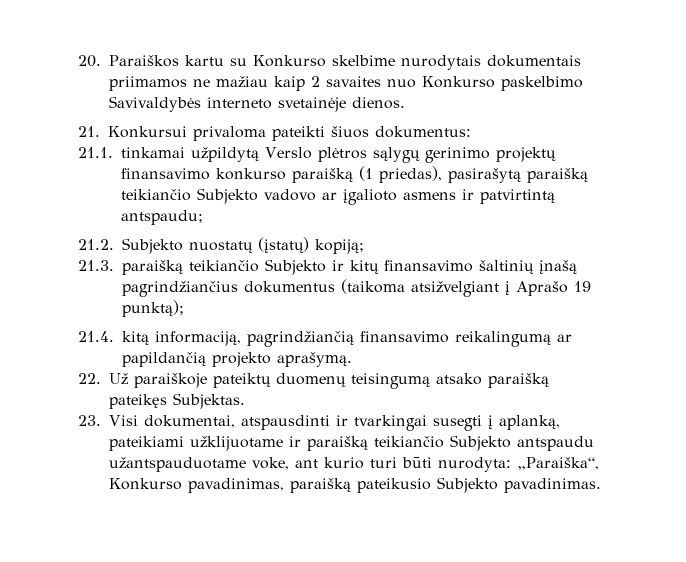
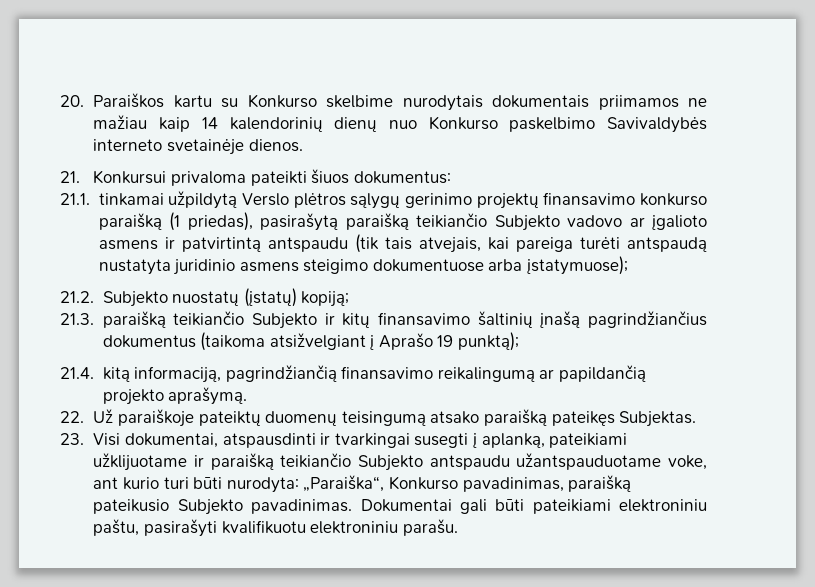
[311,76,381,87] 2 savaites -> [201,117,378,132] 14 kalendorinių dienų
[121,210,203,225] antspaudu; -> [267,234,707,253] [98,256,629,275] antspaudu (tik tais atvejais, kai pareiga turėti antspaudą nustatyta juridinio asmens steigimo dokumentuose arba įstatymuose);
(601, 485) none -> [360,499,708,514] [93,519,458,537] Dokumentai gali būti pateikiami elektroniniu paštu, pasirašyti kvalifikuotu elektroniniu parašu.

